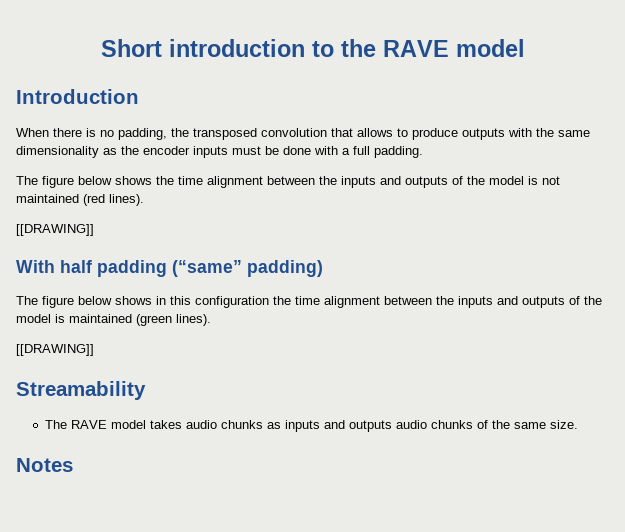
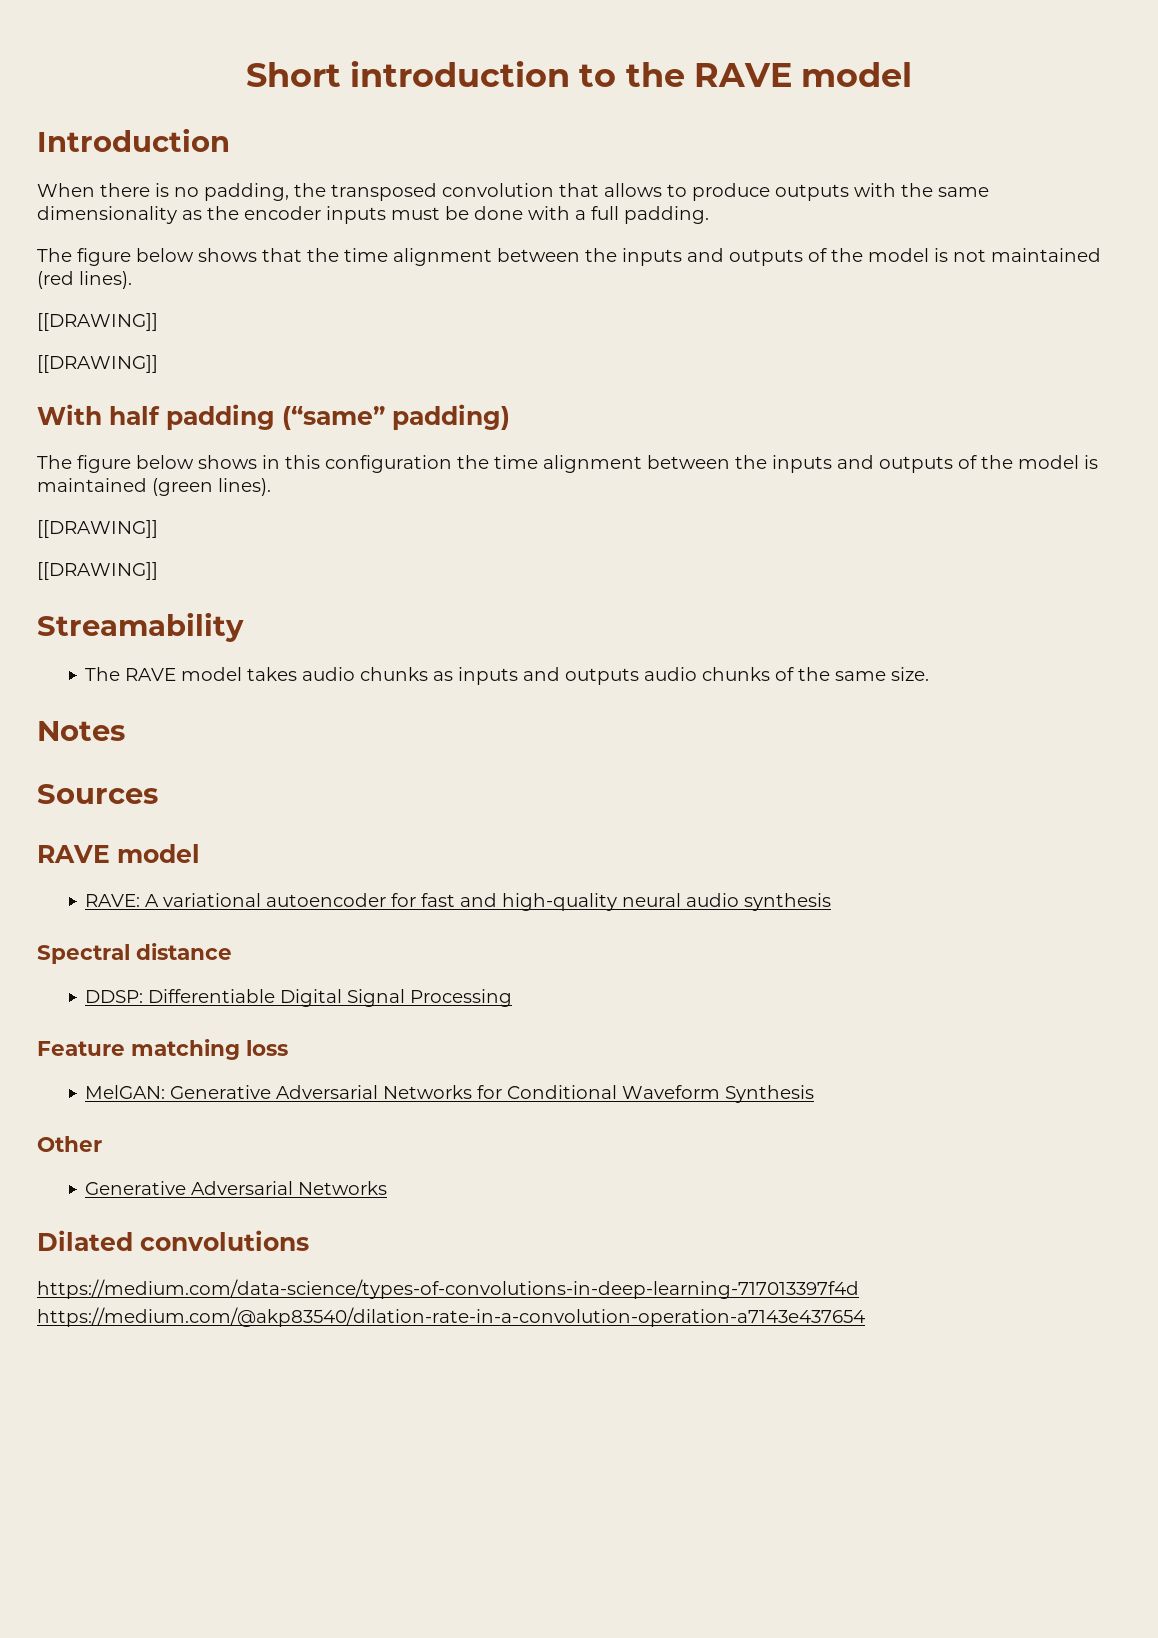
(152, 180) none -> [262,248,302,262] that
(94, 230) none -> [37,355,158,373] // [[DRAWING]]
(94, 350) none -> [37,562,158,580] // [[DRAWING]]
(73, 465) none -> [37,784,158,804] [37,844,200,863] [85,893,832,911] [37,943,232,964] [85,989,513,1007] [37,1039,288,1060] [85,1085,815,1103] [37,1136,102,1152] [85,1181,388,1195] [37,1230,309,1251] [37,1279,859,1299] [37,1307,865,1327] // Sources // RAVE model // RAVE: A variational autoencoder for fast and high-quality neural audio synthesis // Spectral distance // DDSP: Differentiable Digital Signal Processing // Feature matching loss // MelGAN: Generative Adversarial Networks for Conditional Waveform Synthesis // Other // Generative Adversarial Networks // Dilated convolutions // https://medium.com/data-science/types-of-convolutions-in-deep-learning-717013397f4d // https://medium.com/@akp83540/dilation-rate-in-a-convolution-operation-a7143e437654

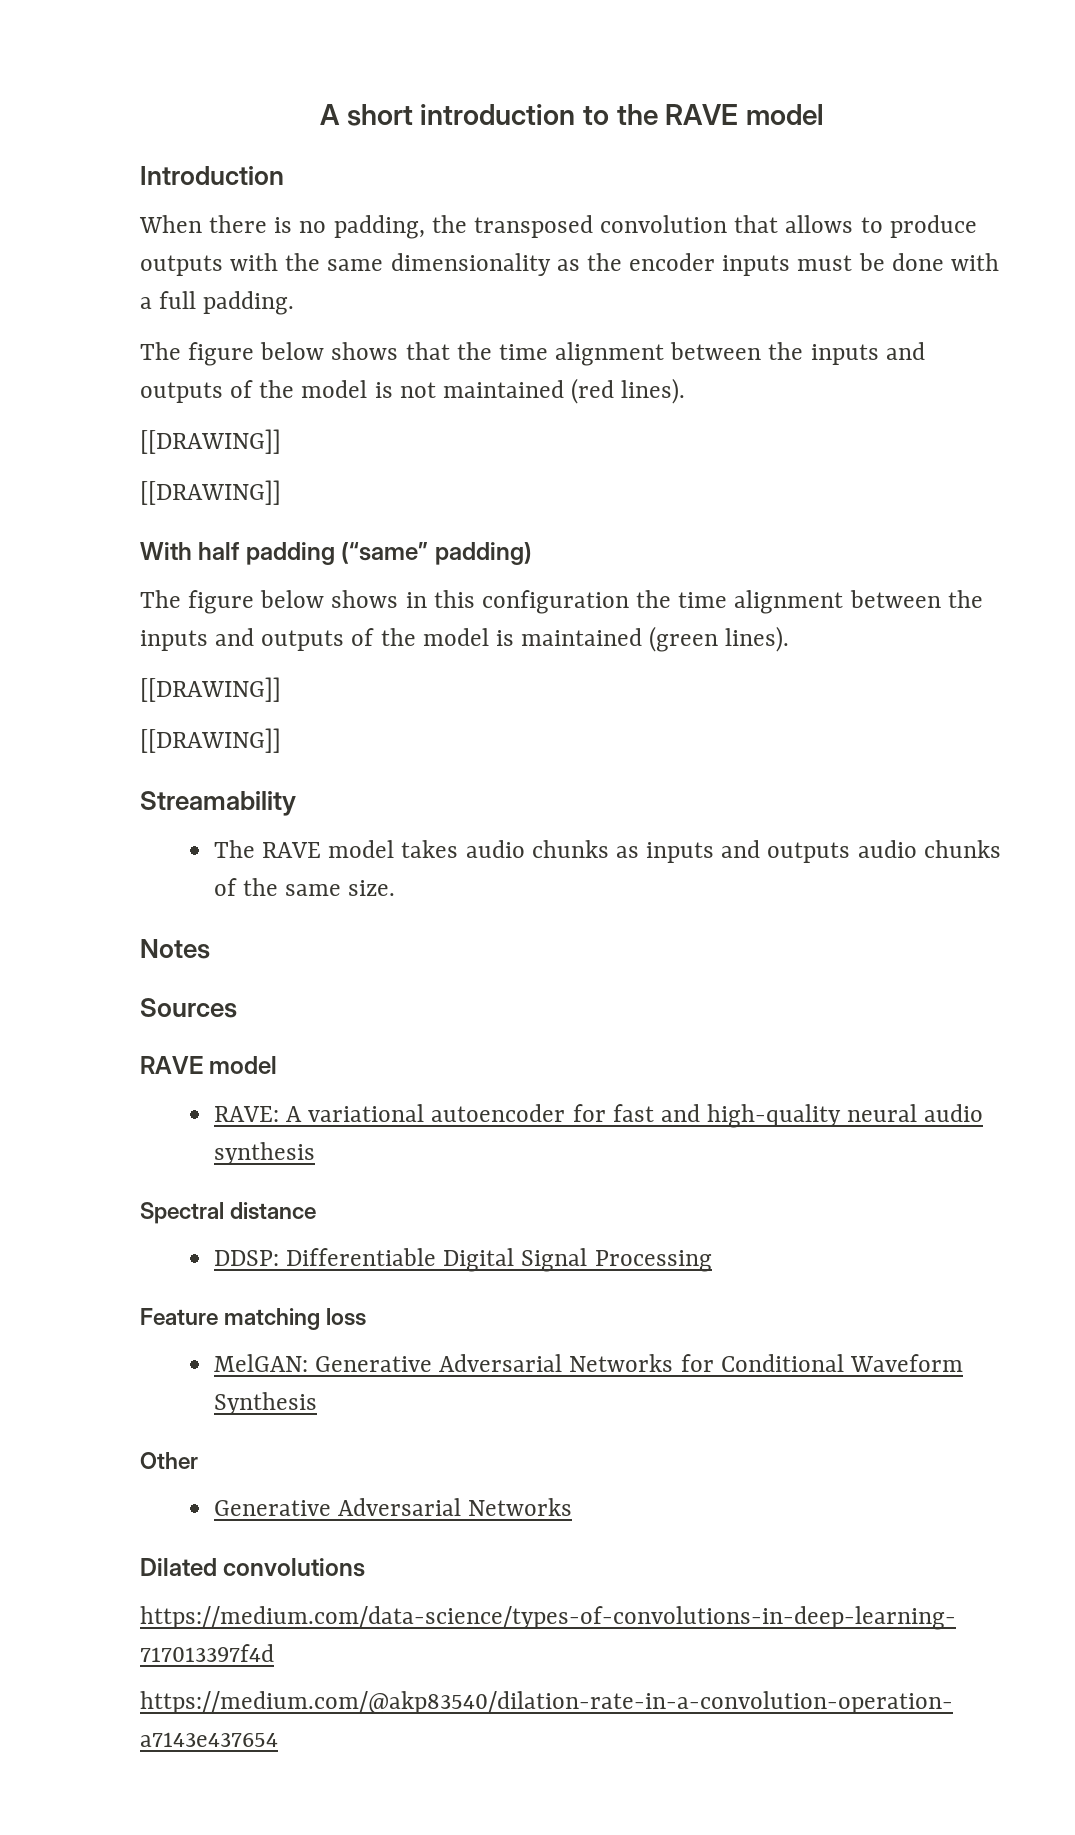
[246,62,342,87] Short -> [320,104,413,126] A short

